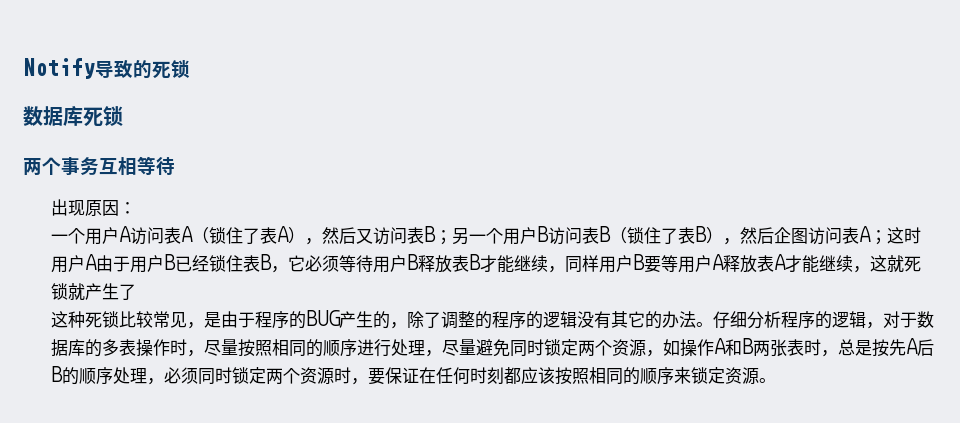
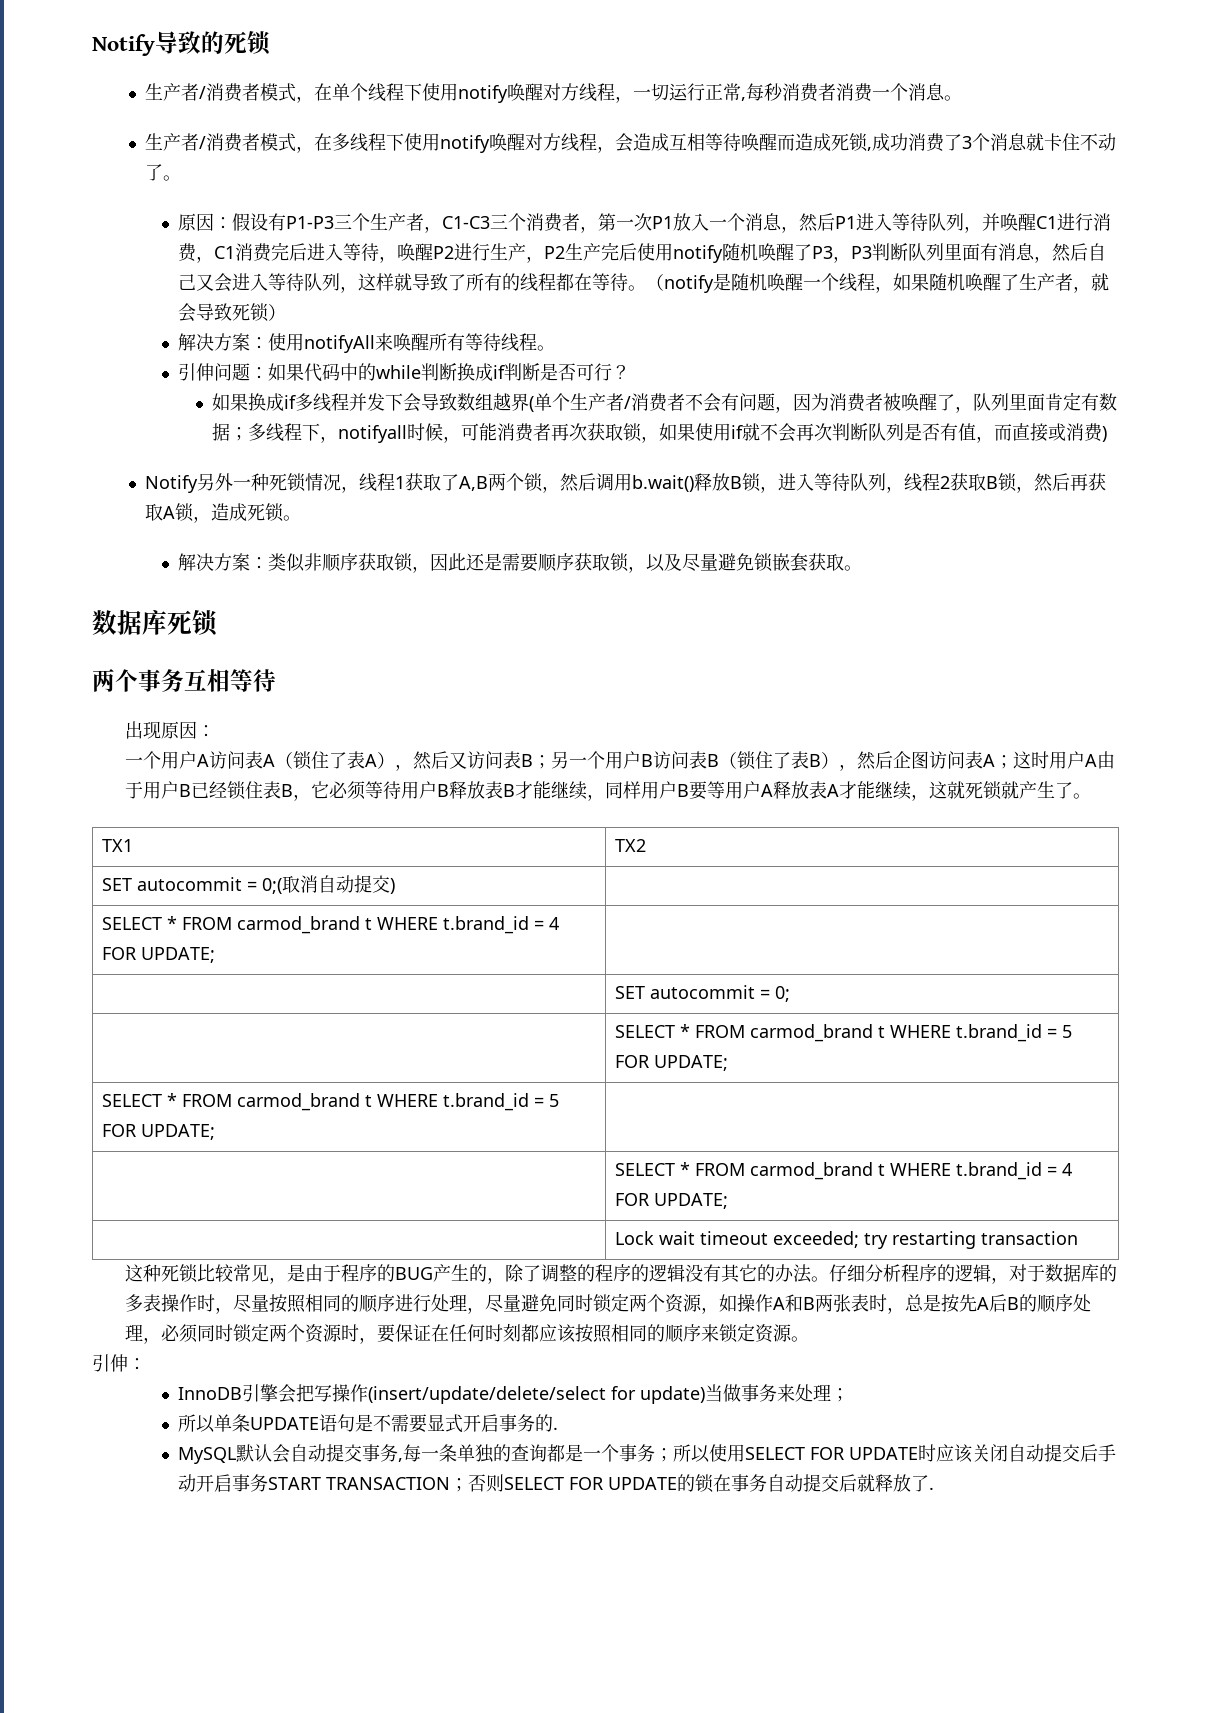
(190, 69) none -> [145,83,963,103] [145,133,1117,153] [145,164,182,181] [178,213,1112,233] [178,242,1107,263] [178,273,1110,293] [178,303,287,322] [178,333,556,353] [178,363,631,382] [211,392,1117,413] [211,423,1107,443] [145,473,1107,493] [145,503,302,523] [178,553,863,573] // 生产者/消费者模式，在单个线程下使用notify唤醒对方线程，一切运行正常,每秒消费者消费一个消息。 // 生产者/消费者模式，在多线程下使用notify唤醒对方线程，会造成互相等待唤醒而造成死锁,成功消费了3个消息就卡住不动了。 // 原因：假设有P1-P3三个生产者，C1-C3三个消费者，第一次P1放入一个消息，然后P1进入等待队列，并唤醒C1进行消费，C1消费完后进入等待，唤醒P2进行生产，P2生产完后使用notify随机唤醒了P3，P3判断队列里面有消息，然后自己又会进入等待队列，这样就导致了所有的线程都在等待。（notify是随机唤醒一个线程，如果随机唤醒了生产者，就会导致死锁） // 解决方案：使用notifyAll来唤醒所有等待线程。 // 引伸问题：如果代码中的while判断换成if判断是否可行？ // 如果换成if多线程并发下会导致数组越界(单个生产者/消费者不会有问题，因为消费者被唤醒了，队列里面肯定有数据；多线程下，notifyall时候，可能消费者再次获取锁，如果使用if就不会再次判断队列是否有值，而直接或消费) // Notify另外一种死锁情况，线程1获取了A,B两个锁，然后调用b.wait()释放B锁，进入等待队列，线程2获取B锁，然后再获取A锁，造成死锁。 // 解决方案：类似非顺序获取锁，因此还是需要顺序获取锁，以及尽量避免锁嵌套获取。
(137, 292) none -> [1073,793,1092,799] [101,839,133,852] [614,839,646,852] [101,875,395,894] [101,916,559,934] [101,947,215,963] [614,985,790,1002] [614,1024,1072,1042] [614,1055,728,1071] [101,1093,559,1111] [101,1124,215,1140] [614,1162,1072,1180] [614,1193,728,1209] [614,1231,1078,1249] 。 // TX1 | TX2 // SET autocommit = 0;(取消自动提交) | // SELECT * FROM carmod_brand t WHERE t.brand_id = 4 FOR UPDATE; | // | SET autocommit = 0; // | SELECT * FROM carmod_brand t WHERE t.brand_id = 5 FOR UPDATE; // SELECT * FROM carmod_brand t WHERE t.brand_id = 5 FOR UPDATE; | // | SELECT * FROM carmod_brand t WHERE t.brand_id = 4 FOR UPDATE; // | Lock wait timeout exceeded; try restarting transaction
(777, 380) none -> [92,1354,146,1372] [178,1384,850,1404] [178,1414,559,1433] [178,1444,1117,1464] [178,1474,935,1493] // 引伸： // InnoDB引擎会把写操作(insert/update/delete/select for update)当做事务来处理； // 所以单条UPDATE语句是不需要显式开启事务的. // MySQL默认会自动提交事务,每一条单独的查询都是一个事务；所以使用SELECT FOR UPDATE时应该关闭自动提交后手动开启事务START TRANSACTION；否则SELECT FOR UPDATE的锁在事务自动提交后就释放了.

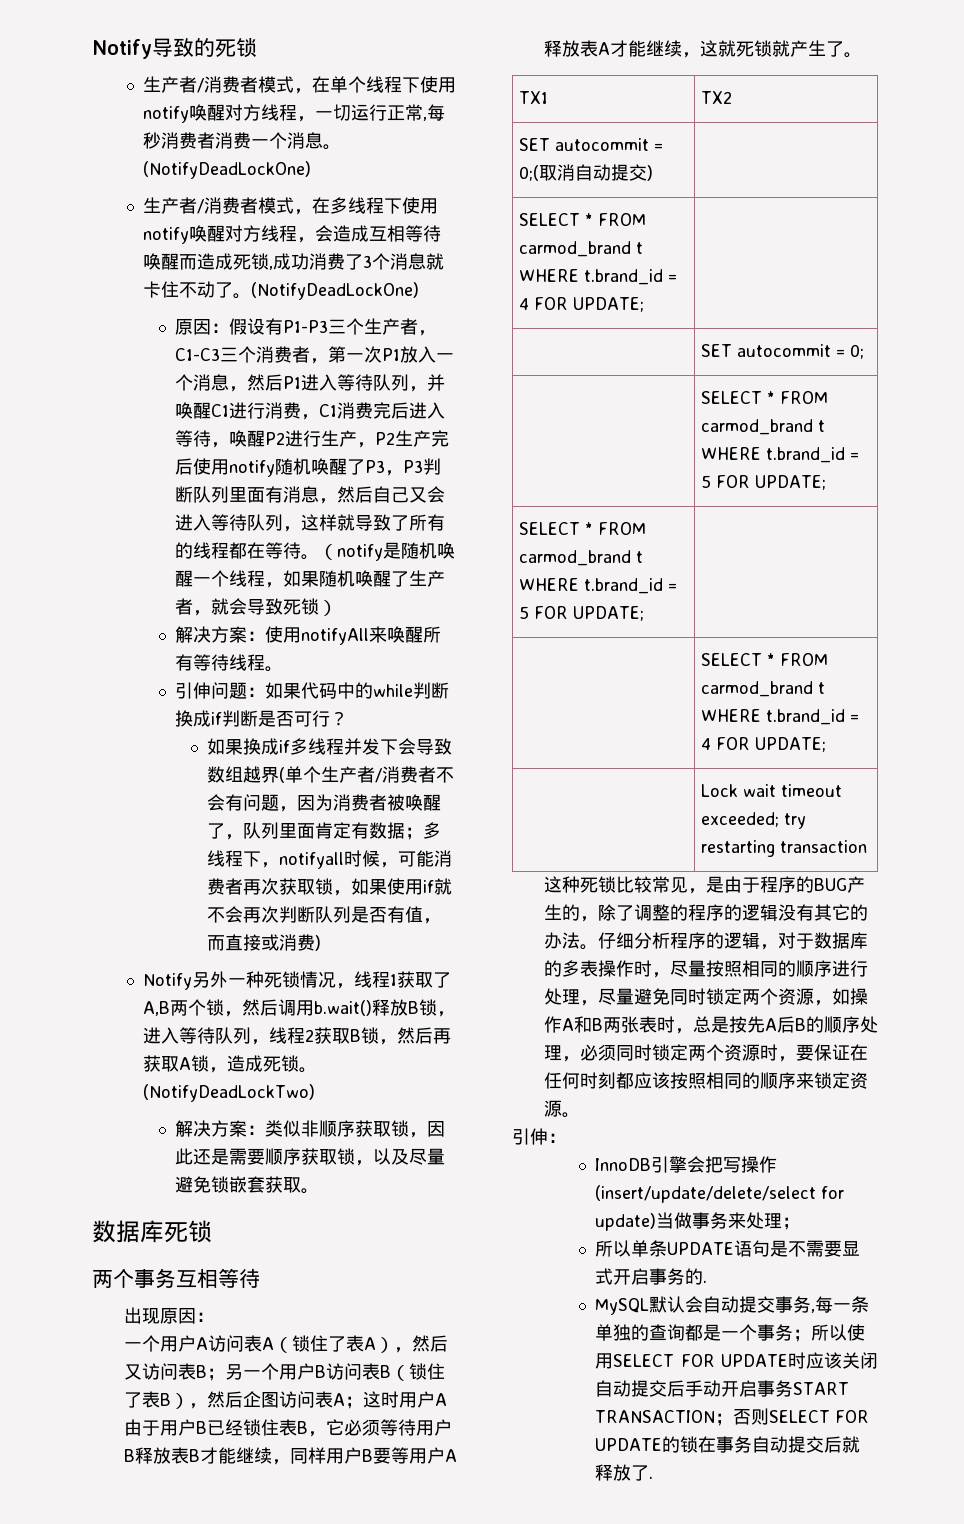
(963, 98) none -> [143,161,312,179] (NotifyDeadLockOne)
(182, 178) none -> [251,282,420,300] (NotifyDeadLockOne)
(302, 518) none -> [143,1084,316,1102] (NotifyDeadLockTwo)

